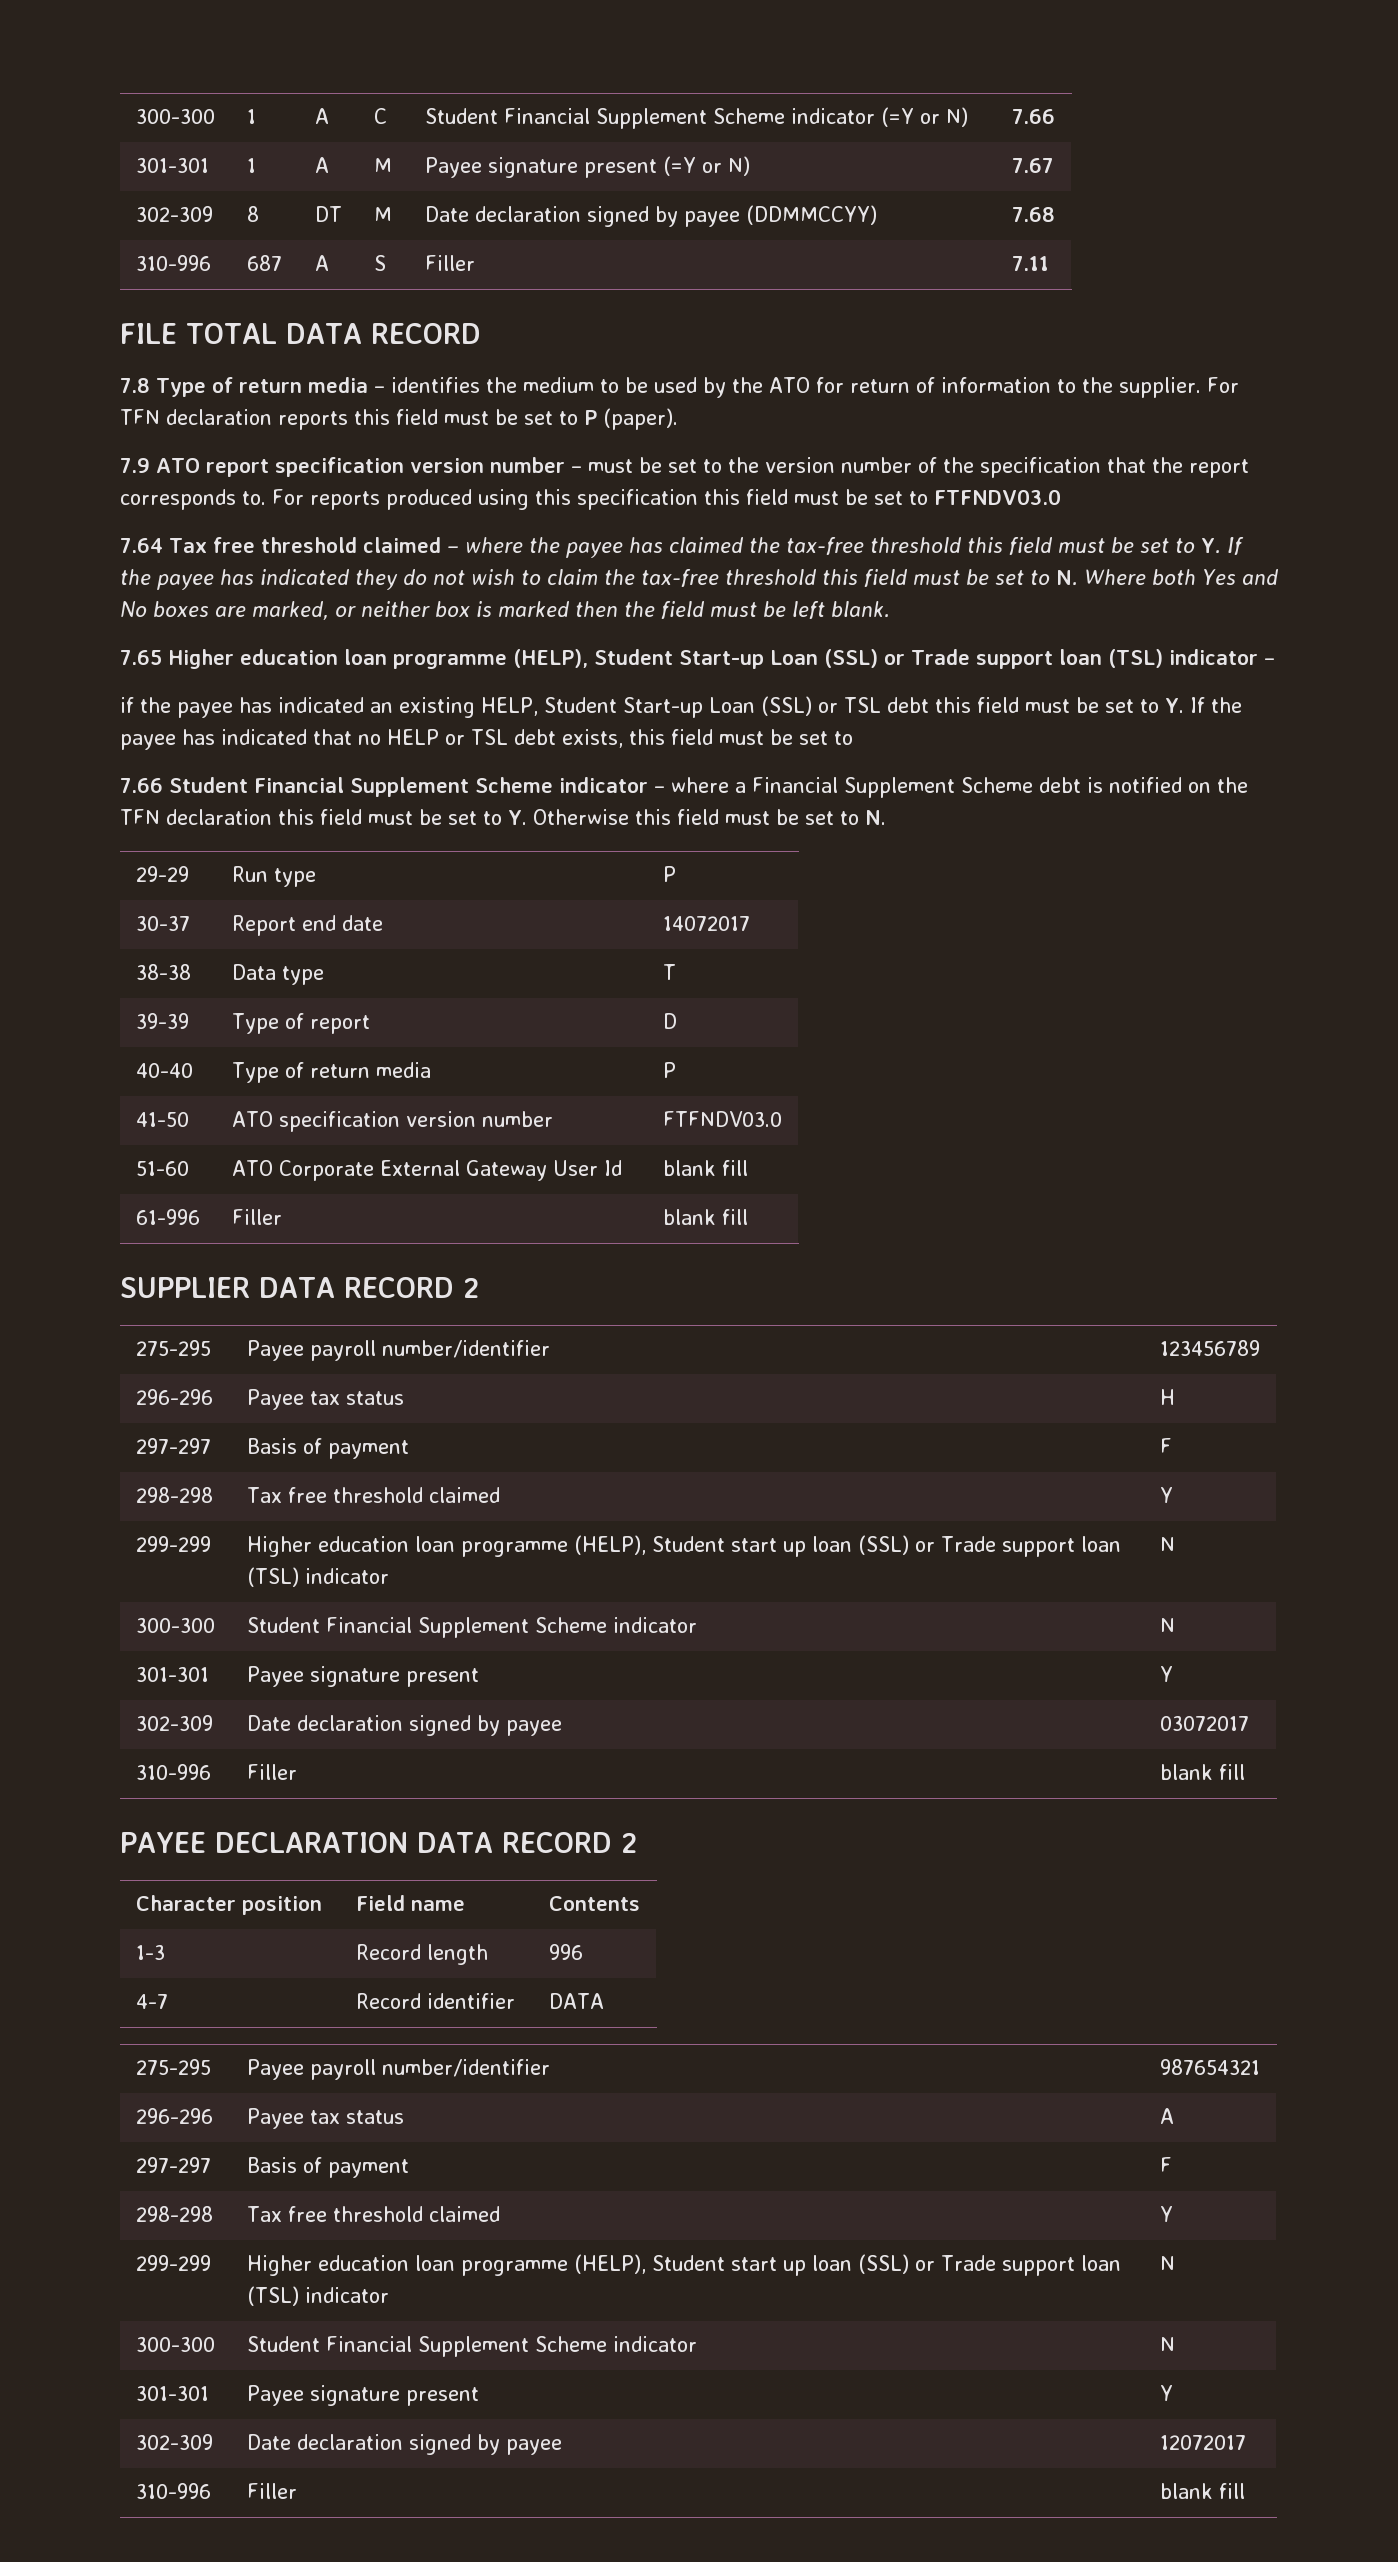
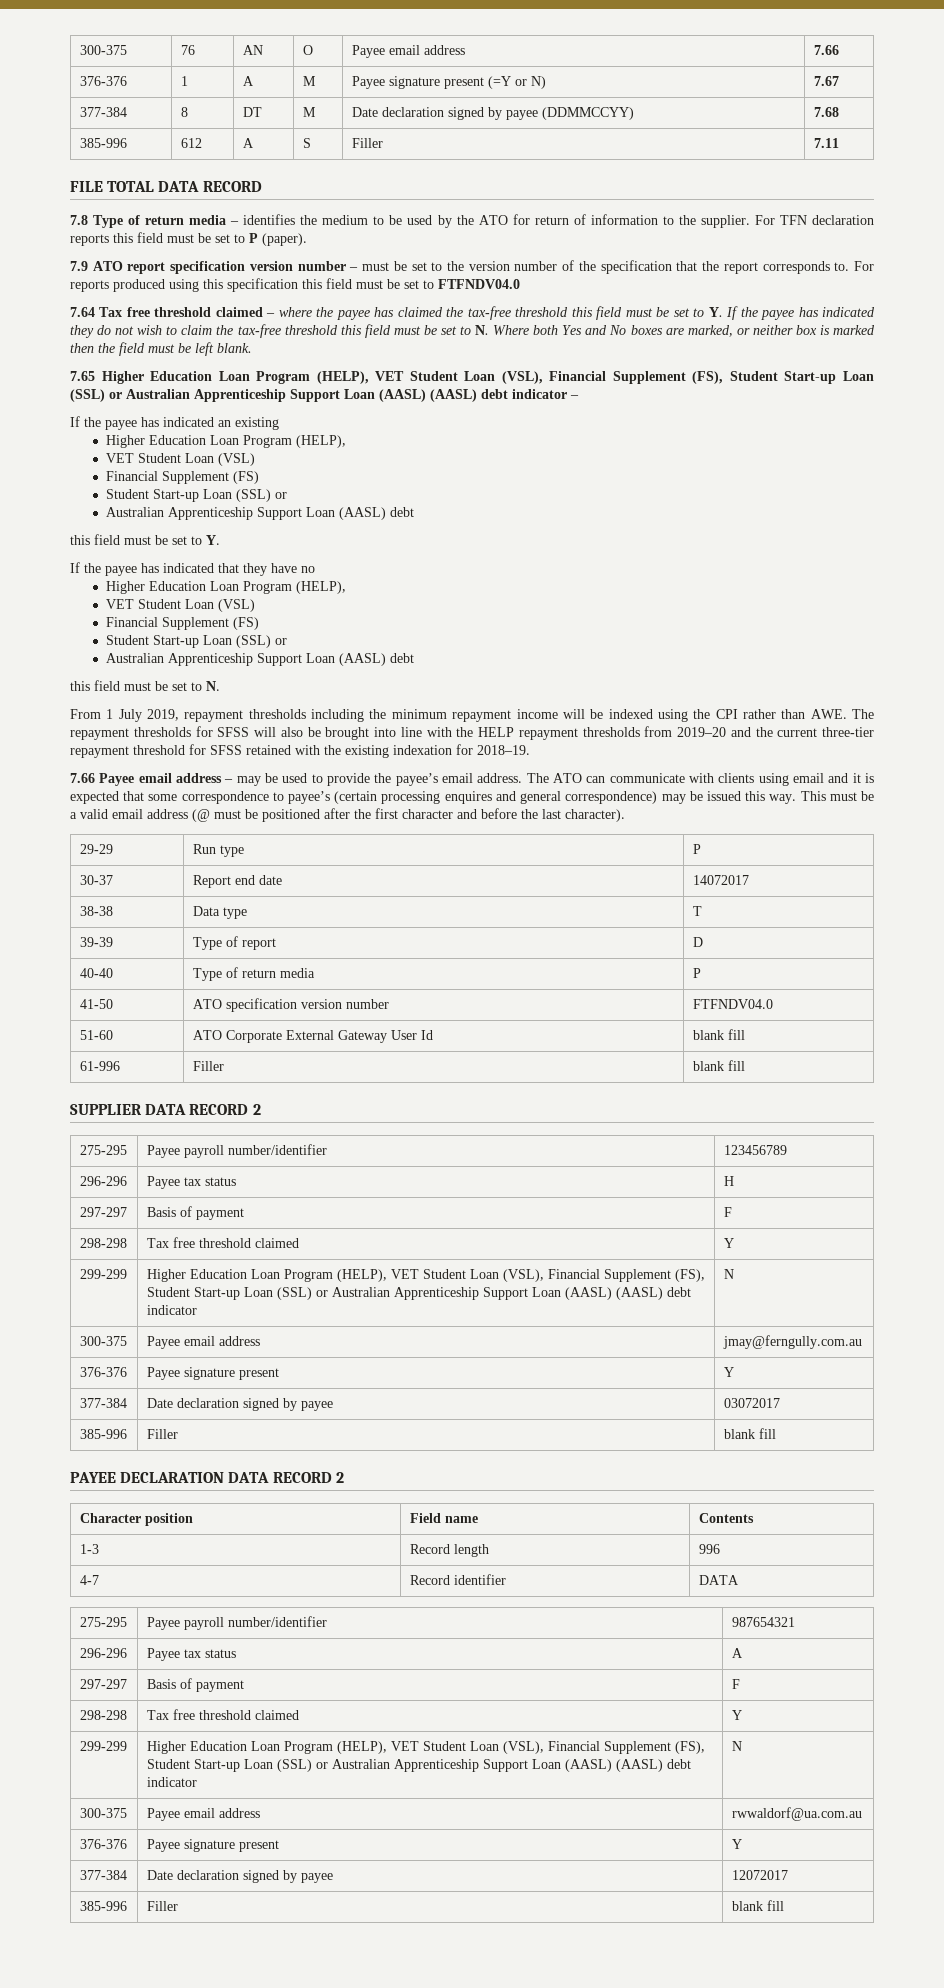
[135,109,215,124] [246,109,256,124] [314,108,329,124] [373,108,387,124] [424,107,968,129] 300-300 | 1 | A | C | Student Financial Supplement Scheme indicator (=Y or N) -> [79,45,127,55] [180,45,195,55] [242,45,263,55] [302,45,313,55] [351,45,465,58] 300-375 | 76 | AN | O | Payee email address
[135,158,209,173] 301-301 -> [79,76,127,86] 376-376
[135,206,213,222] 302-309 -> [79,107,127,117] 377-384
[135,255,211,271] [246,255,282,271] 310-996 | 687 -> [79,138,127,148] [180,138,202,148] 385-996 | 612
[933,489,1061,505] FTFNDV03.0 -> [438,279,520,289] FTFNDV04.0
[239,649,1163,669] education loan programme (HELP), Student Start-up Loan (SSL) or Trade support loan (TSL) -> [150,371,874,384] [70,389,508,402] Education Loan Program (HELP), VET Student Loan (VSL), Financial Supplement (FS), Student Start-up Loan (SSL) or Australian Apprenticeship Support Loan (AASL) (AASL) debt
[120,697,134,713] if -> [70,416,80,427] If
[481,696,1184,718] HELP, Student Start-up Loan (SSL) or TSL debt this field must be set to Y. -> [105,435,346,448] [105,453,255,466] [105,471,259,484] [105,489,287,502] [105,507,414,520] [70,534,220,545] // Higher Education Loan Program (HELP), // VET Student Loan (VSL) // Financial Supplement (FS) // Student Start-up Loan (SSL) or // Australian Apprenticeship Support Loan (AASL) debt // this field must be set to Y. //
(352, 737) none -> [243,563,297,576] they have
[387,729,853,748] [120,777,1248,798] [120,809,886,825] HELP or TSL debt exists, this field must be set to // 7.66 Student Financial Supplement Scheme indicator – where a Financial Supplement Scheme debt is notified on the TFN declaration this field must be set to Y. Otherwise this field must be set to N. -> [105,581,346,594] [105,599,255,612] [105,617,259,630] [105,635,287,648] [105,653,414,666] [70,680,220,691] [70,709,875,722] [70,726,874,740] [70,744,530,758] [70,773,875,786] [70,791,875,804] [70,808,625,822] // Higher Education Loan Program (HELP), // VET Student Loan (VSL) // Financial Supplement (FS) // Student Start-up Loan (SSL) or // Australian Apprenticeship Support Loan (AASL) debt // this field must be set to N. // From 1 July 2019, repayment thresholds including the minimum repayment income will be indexed using the CPI rather than AWE. The repayment thresholds for SFSS will also be brought into line with the HELP repayment thresholds from 2019–20 and the current three-tier repayment threshold for SFSS retained with the existing indexation for 2018–19. // 7.66 Payee email address – may be used to provide the payee’s email address. The ATO can communicate with clients using email and it is expected that some correspondence to payee’s (certain processing enquires and general correspondence) may be issued this way. This must be a valid email address (@ must be positioned after the first character and before the last character).
[662,1111,782,1127] FTFNDV03.0 -> [692,999,773,1009] FTFNDV04.0
[317,1535,1121,1557] [246,1567,389,1587] [1159,1537,1175,1552] [135,1618,215,1633] [246,1617,697,1638] [1159,1618,1175,1633] [135,1667,209,1682] [246,1666,479,1687] [1159,1666,1173,1682] [135,1715,213,1731] education loan programme (HELP), Student start up loan (SSL) or Trade support loan (TSL) indicator | N // 300-300 | Student Financial Supplement Scheme indicator | N // 301-301 | Payee signature present | Y // 302-309 -> [189,1269,705,1282] [146,1287,691,1300] [146,1305,197,1315] [723,1269,734,1279] [79,1336,127,1346] [146,1336,260,1349] [722,1335,862,1349] [79,1367,127,1377] [146,1367,279,1380] [723,1367,734,1377] [79,1398,127,1408] Education Loan Program (HELP), VET Student Loan (VSL), Financial Supplement (FS), Student Start-up Loan (SSL) or Australian Apprenticeship Support Loan (AASL) (AASL) debt indicator | N // 300-375 | Payee email address | jmay@ferngully.com.au // 376-376 | Payee signature present | Y // 377-384
[135,1764,211,1780] 310-996 -> [79,1429,127,1439] 385-996
[317,2254,1121,2276] [246,2286,389,2306] [1159,2256,1175,2271] [135,2337,215,2352] [246,2336,697,2357] [1159,2337,1175,2352] [135,2386,209,2401] [246,2385,479,2406] [1159,2385,1173,2401] [135,2434,213,2450] education loan programme (HELP), Student start up loan (SSL) or Trade support loan (TSL) indicator | N // 300-300 | Student Financial Supplement Scheme indicator | N // 301-301 | Payee signature present | Y // 302-309 -> [189,1741,705,1754] [146,1759,691,1772] [146,1777,197,1787] [731,1741,742,1751] [79,1808,127,1818] [146,1808,260,1821] [731,1807,862,1821] [79,1839,127,1849] [146,1839,279,1852] [731,1839,742,1849] [79,1870,127,1880] Education Loan Program (HELP), VET Student Loan (VSL), Financial Supplement (FS), Student Start-up Loan (SSL) or Australian Apprenticeship Support Loan (AASL) (AASL) debt indicator | N // 300-375 | Payee email address | rwwaldorf@ua.com.au // 376-376 | Payee signature present | Y // 377-384
[135,2483,211,2499] 310-996 -> [79,1901,127,1911] 385-996

